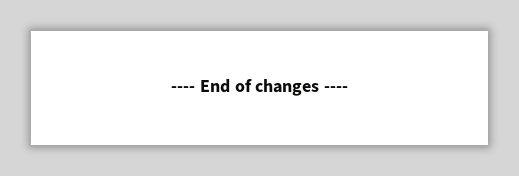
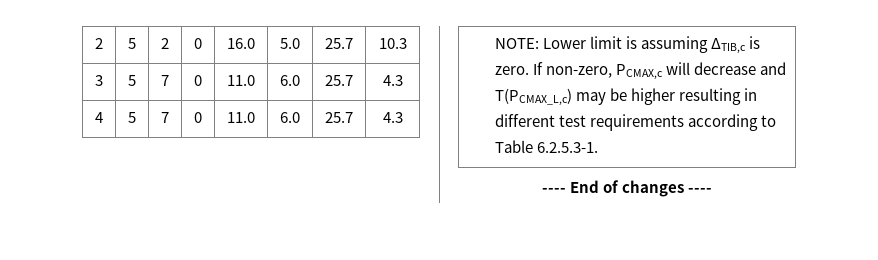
(170, 89) none -> [95,38,103,49] [128,38,136,49] [161,38,169,49] [194,38,202,49] [227,38,255,49] [280,38,300,49] [325,38,353,49] [378,38,407,49] [95,75,103,86] [128,75,136,86] [161,75,169,86] [194,75,202,86] [227,75,255,86] [280,75,300,86] [325,75,353,86] [382,75,403,86] [95,112,103,123] [128,112,136,123] [161,112,169,123] [194,112,202,123] [227,112,255,123] [280,112,300,123] [325,112,353,123] [382,112,403,123] [494,36,761,53] [494,62,787,79] [494,88,758,105] [494,114,777,131] [494,140,598,153] 2 | 5 | 2 | 0 | 16.0 | 5.0 | 25.7 | 10.3 // 3 | 5 | 7 | 0 | 11.0 | 6.0 | 25.7 | 4.3 // 4 | 5 | 7 | 0 | 11.0 | 6.0 | 25.7 | 4.3 // NOTE: Lower limit is assuming ΔTIB,c is zero. If non-zero, PCMAX,c will decrease and T(PCMAX_L,c) may be higher resulting in different test requirements according to Table 6.2.5.3-1. //

